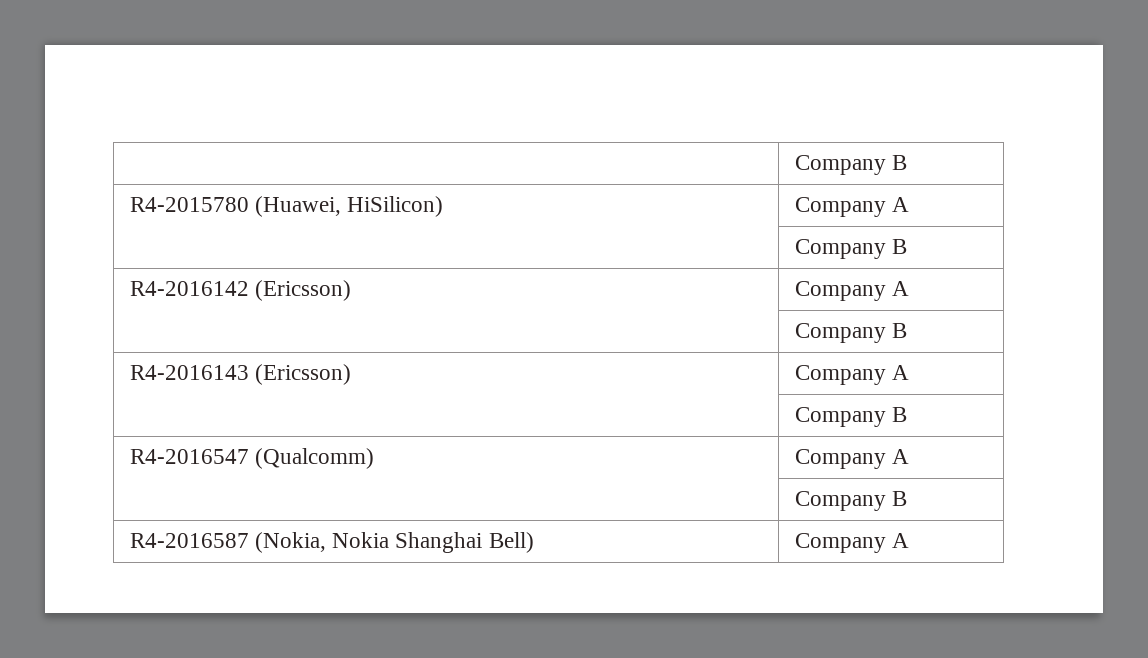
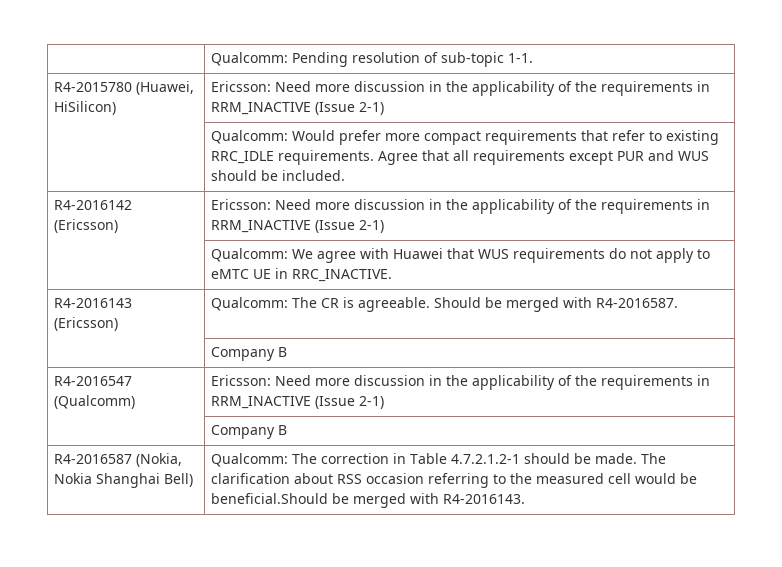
[794,155,907,175] [129,196,444,217] [794,197,909,217] [794,239,907,259] [129,280,351,301] [794,281,909,301] [794,323,907,343] [129,364,351,385] [794,365,909,385] [794,407,907,427] [129,448,374,469] [794,449,909,469] | Company B // R4-2015780 (Huawei, HiSilicon) | Company A // | Company B // R4-2016142 (Ericsson) | Company A // | Company B // R4-2016143 (Ericsson) | Company A // | Company B // R4-2016547 (Qualcomm) | Company A -> [211,52,534,67] [54,81,195,95] [54,101,117,115] [211,81,711,96] [211,102,385,115] [211,130,720,145] [211,150,710,165] [211,170,346,181] [54,200,133,210] [54,219,119,233] [211,199,711,214] [211,220,385,233] [211,248,711,263] [211,268,393,282] [54,298,133,308] [54,317,119,331] [211,297,679,312] [211,347,288,361] [54,376,133,386] [54,395,136,409] [211,375,711,390] [211,396,385,409] | Qualcomm: Pending resolution of sub-topic 1-1. // R4-2015780 (Huawei, HiSilicon) | Ericsson: Need more discussion in the applicability of the requirements in RRM_INACTIVE (Issue 2-1) // | Qualcomm: Would prefer more compact requirements that refer to existing RRC_IDLE requirements. Agree that all requirements except PUR and WUS should be included. // R4-2016142 (Ericsson) | Ericsson: Need more discussion in the applicability of the requirements in RRM_INACTIVE (Issue 2-1) // | Qualcomm: We agree with Huawei that WUS requirements do not apply to eMTC UE in RRC_INACTIVE. // R4-2016143 (Ericsson) | Qualcomm: The CR is agreeable. Should be merged with R4-2016587. // | Company B // R4-2016547 (Qualcomm) | Ericsson: Need more discussion in the applicability of the requirements in RRM_INACTIVE (Issue 2-1)
[794,533,909,553] Company A -> [211,453,667,467] [211,473,698,488] [211,493,526,508] Qualcomm: The correction in Table 4.7.2.1.2-1 should be made. The clarification about RSS occasion referring to the measured cell would be beneficial.Should be merged with R4-2016143.

